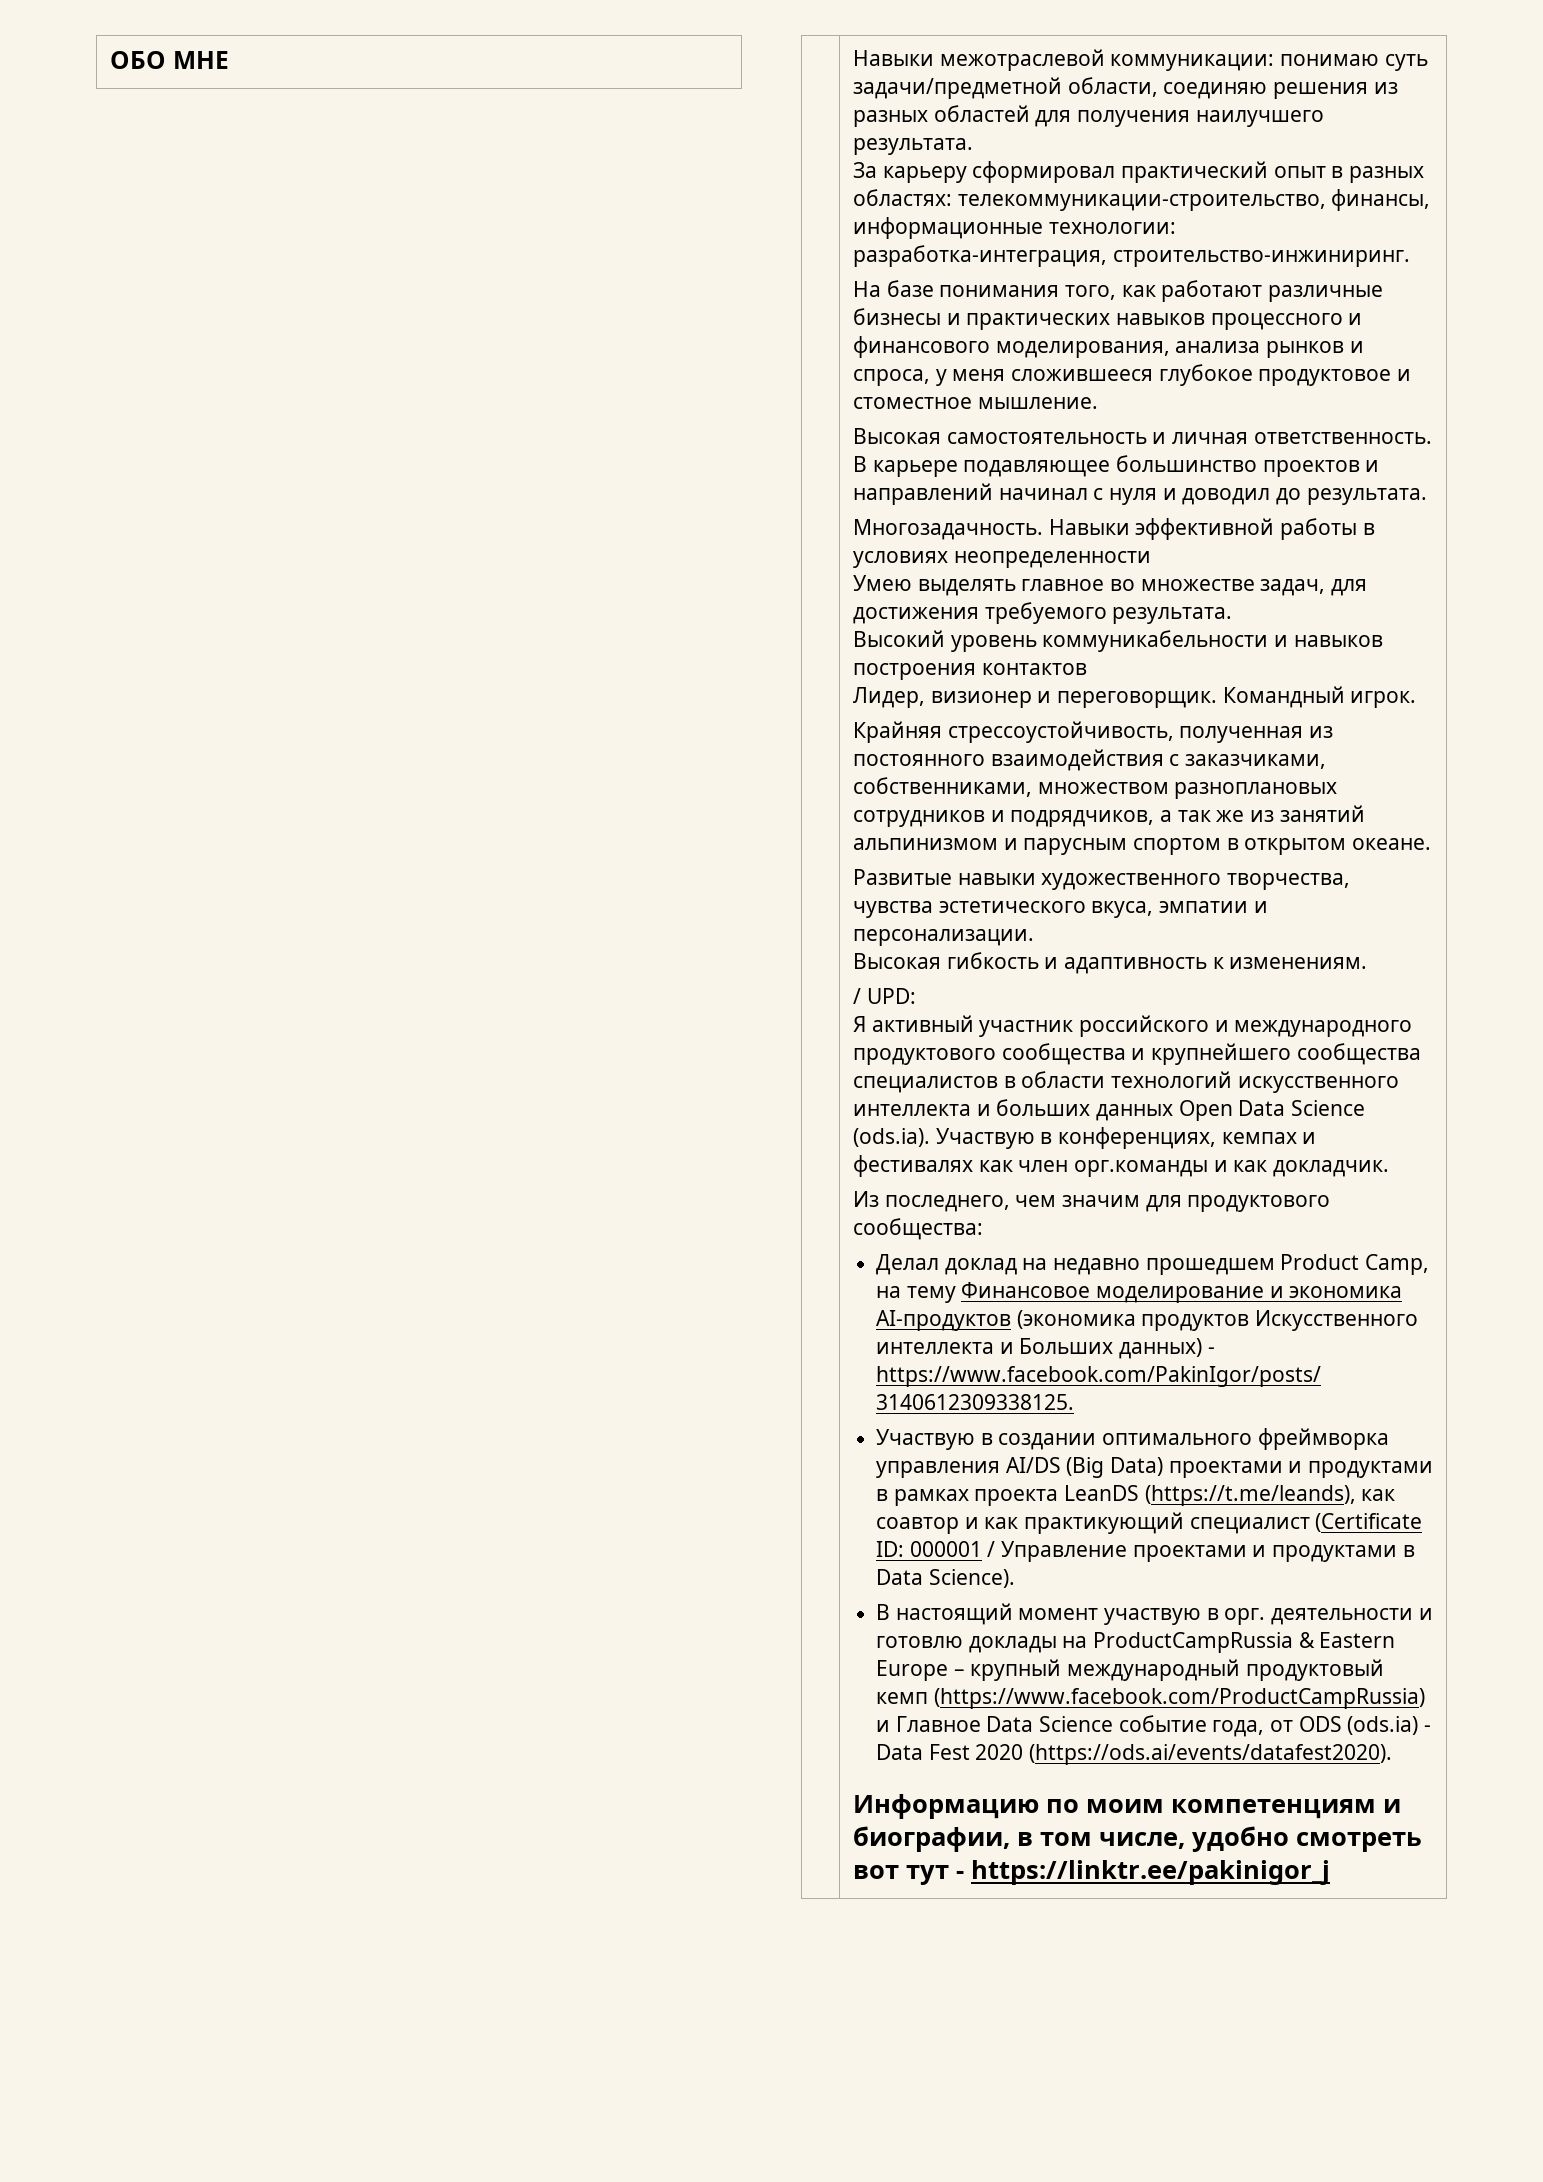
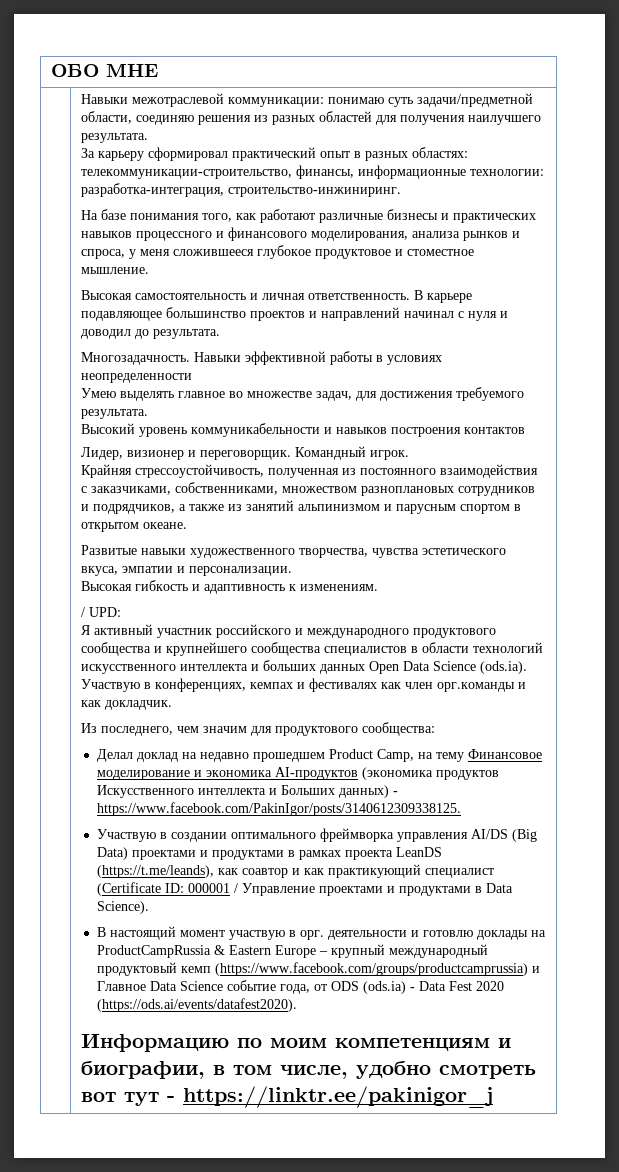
[1177,810,1245,822] так же -> [189,504,225,511] также
[933,1688,1425,1709] (https://www.facebook.com/ProductCampRussia) -> [214,962,528,976] (https://www.facebook.com/groups/productcamprussia)

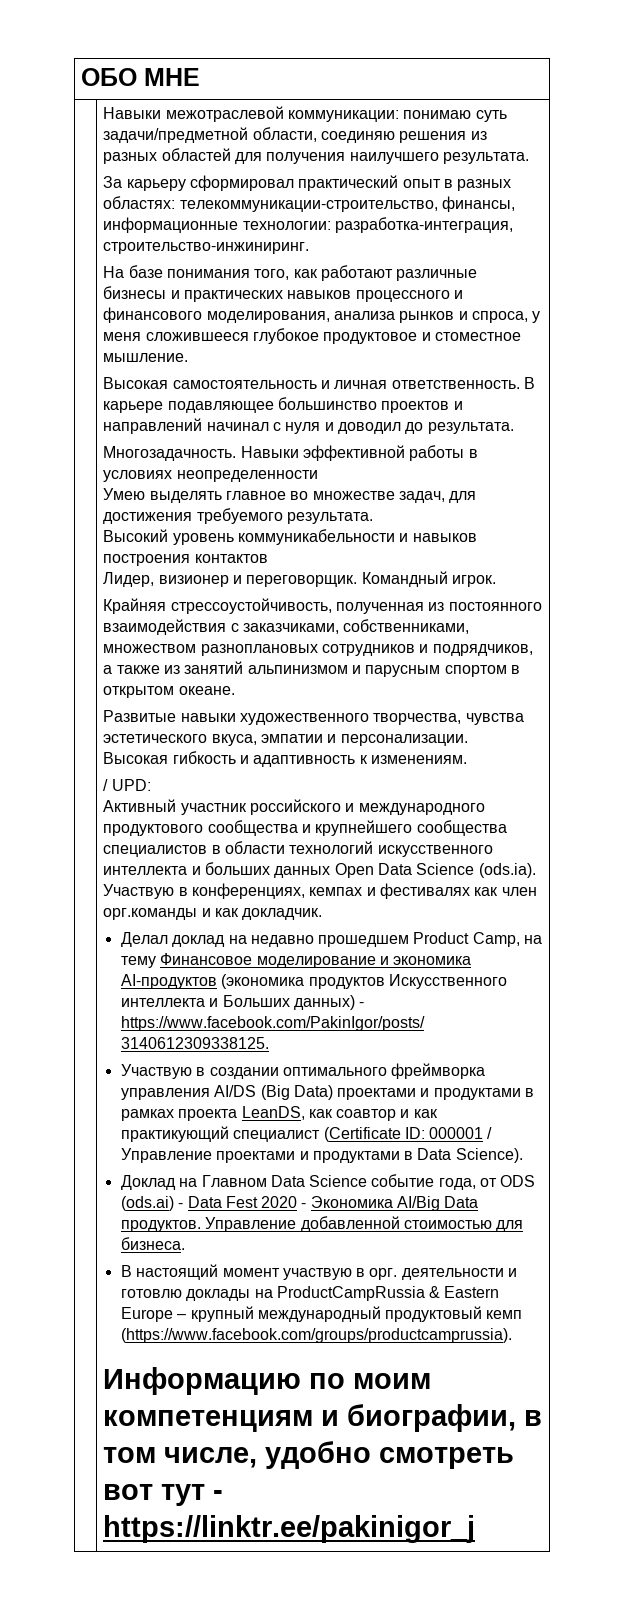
[81,624,154,635] Я активный -> [103,799,177,812] Активный
[81,722,436,736] // Из последнего, чем значим для продуктового сообщества: -> (323, 914) none
[395,847,442,857] [96,865,214,878] LeanDS (https://t.me/leands), -> [241,1106,305,1120] LeanDS,
(149, 907) none -> [120,1174,536,1190] [120,1196,479,1211] [120,1216,524,1232] [120,1237,185,1250] // Доклад на Главном Data Science событие года, от ODS (ods.ai) - Data Fest 2020 - Экономика AI/Big Data продуктов. Управление добавленной стоимостью для бизнеса.
[214,962,540,976] [96,980,504,994] [96,998,297,1012] (https://www.facebook.com/groups/productcamprussia) и Главное Data Science событие года, от ODS (ods.ia) - Data Fest 2020 (https://ods.ai/events/datafest2020). -> [120,1328,512,1343] (https://www.facebook.com/groups/productcamprussia).

